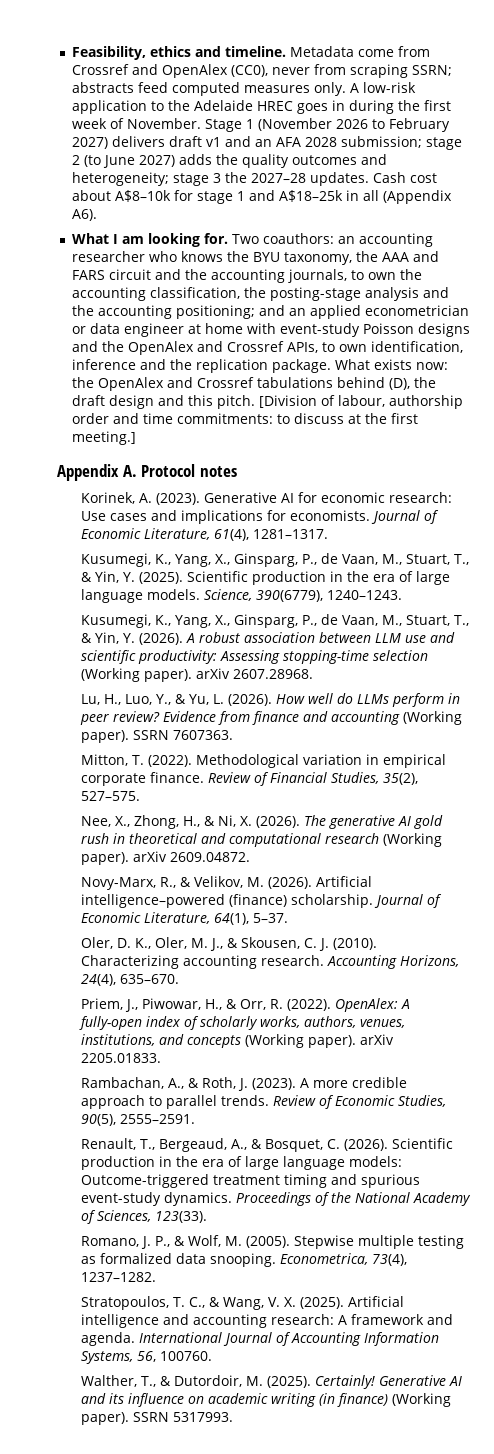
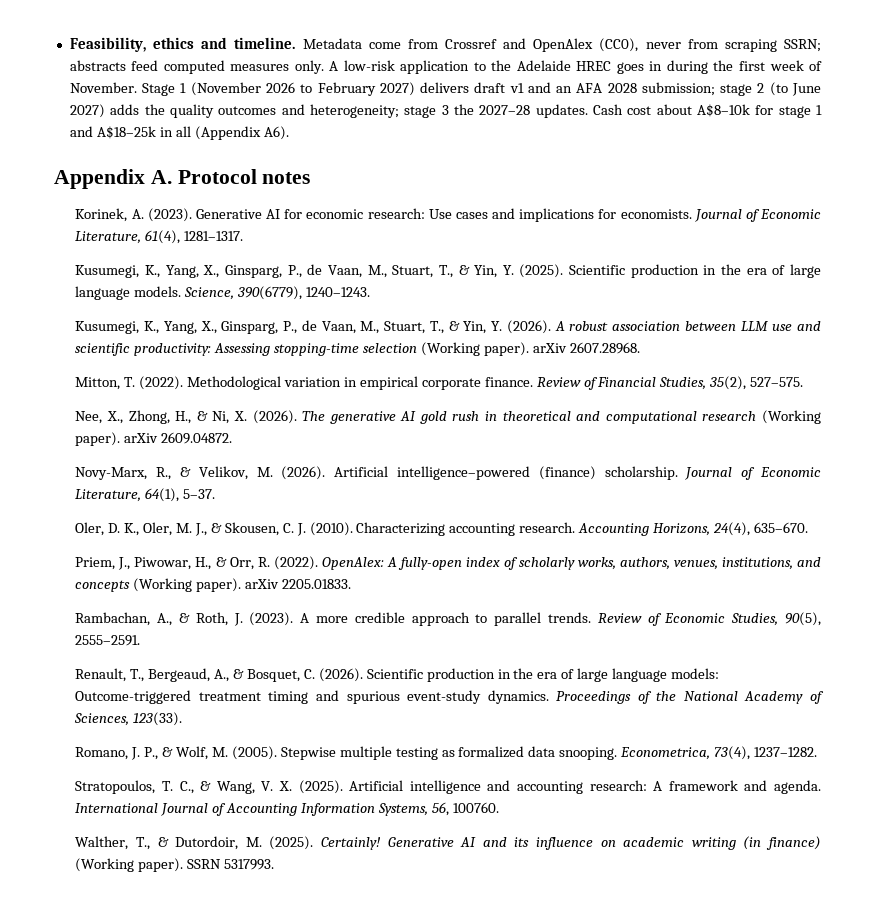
[71,233,433,247] [71,251,439,265] [71,269,422,283] [71,287,449,301] [71,305,469,319] [71,323,470,337] [71,341,463,355] [71,359,448,373] [71,377,436,391] [71,395,463,409] [71,413,418,424] [71,431,136,445] // What I am looking for. Two coauthors: an accounting researcher who knows the BYU taxonomy, the AAA and FARS circuit and the accounting journals, to own the accounting classification, the posting-stage analysis and the accounting positioning; and an applied econometrician or data engineer at home with event-study Poisson designs and the OpenAlex and Crossref APIs, to own identification, inference and the replication package. What exists now: the OpenAlex and Crossref tabulations behind (D), the draft design and this pitch. [Division of labour, authorship order and time commitments: to discuss at the first meeting.] -> (289, 133) none
[81,693,461,707] [80,711,463,725] [81,730,234,743] // Lu, H., Luo, Y., & Yu, L. (2026). How well do LLMs perform in peer review? Evidence from finance and accounting (Working paper). SSRN 7607363. -> (640, 348) none

